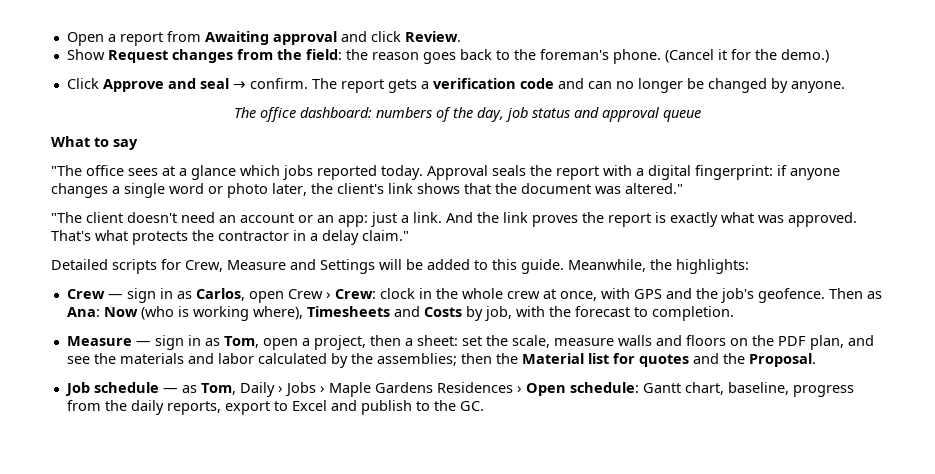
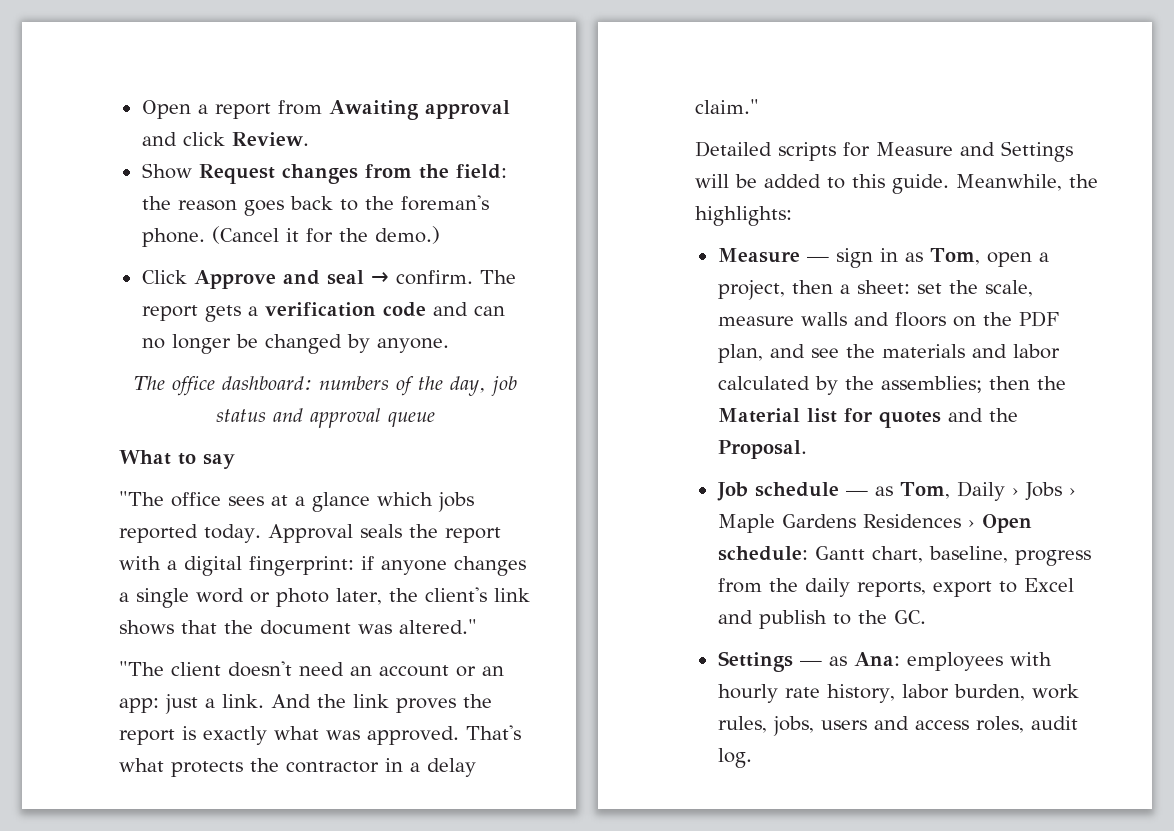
[185,260,223,272] Crew, -> (870, 149) none
[66,288,882,303] [66,306,734,321] // Crew — sign in as Carlos, open Crew › Crew: clock in the whole crew at once, with GPS and the job's geofence. Then as Ana: Now (who is working where), Timesheets and Costs by job, with the forecast to completion. -> (792, 216) none
(484, 406) none -> [717,651,1052,672] [717,684,1079,703] [717,716,1078,736] [717,748,752,768] // Settings — as Ana: employees with hourly rate history, labor burden, work rules, jobs, users and access roles, audit log.

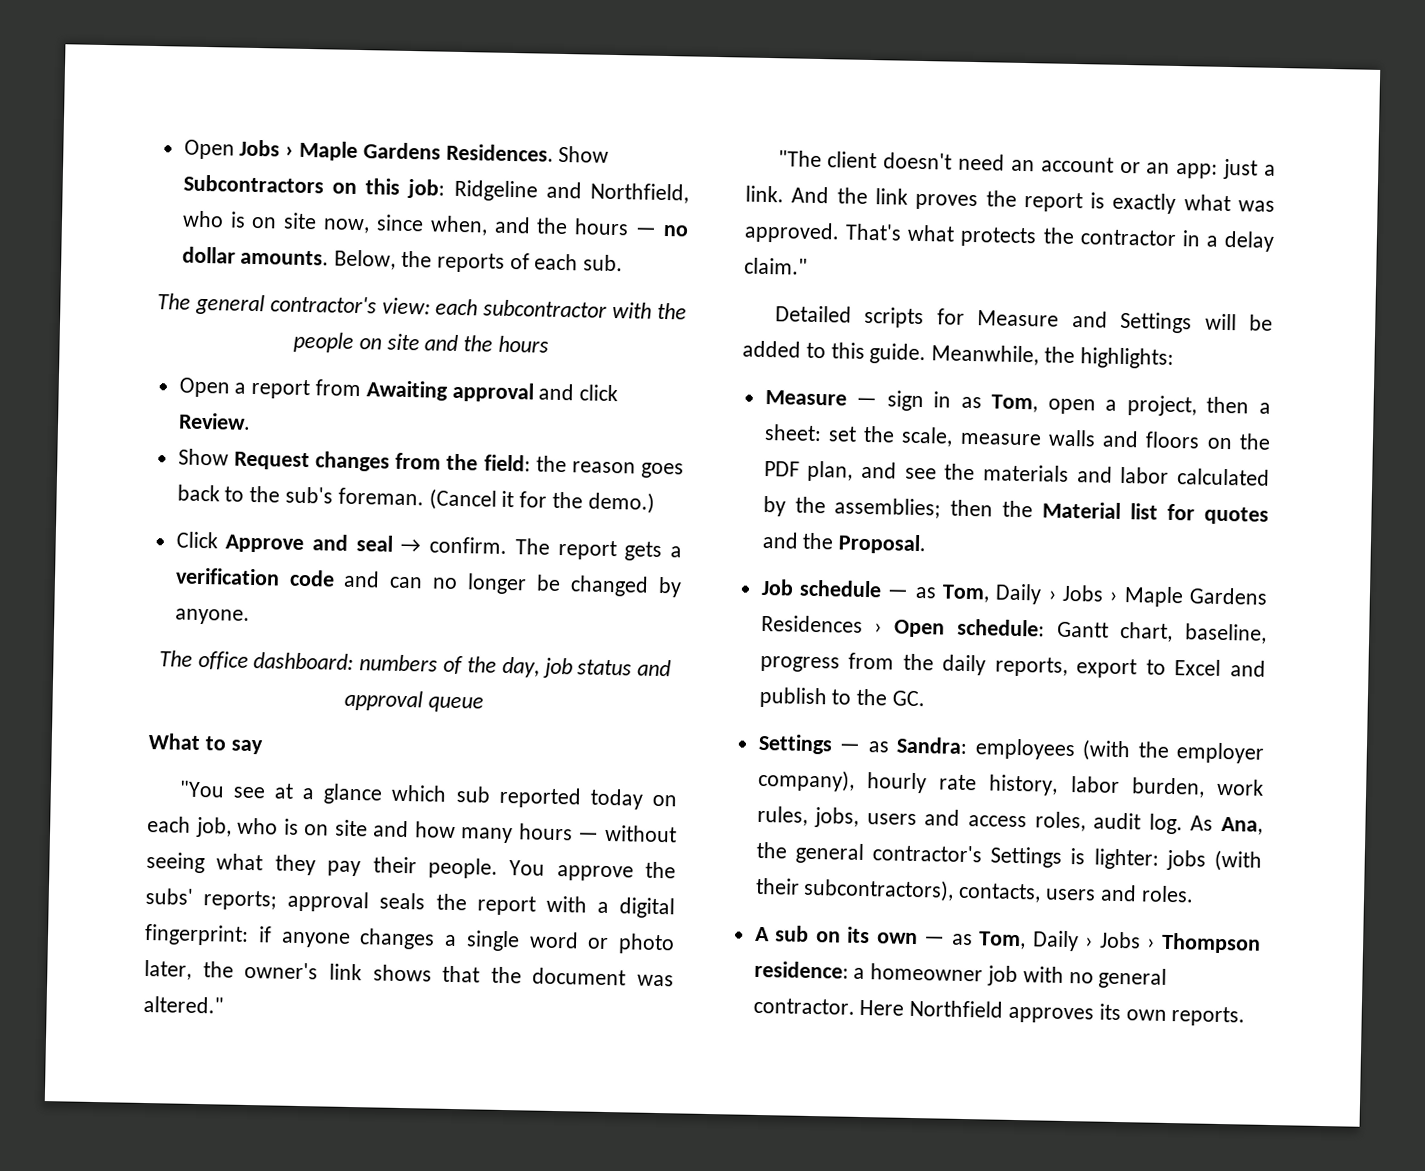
[141,100,191,119] Open -> [183,139,610,163] [182,174,689,204] [181,210,690,237] [181,246,624,273] [157,293,687,320] [292,331,550,353] [178,377,230,398] Open Jobs › Maple Gardens Residences. Show Subcontractors on this job: Ridgeline and Northfield, who is on site now, since when, and the hours — no dollar amounts. Below, the reports of each sub. // The general contractor's view: each subcontractor with the people on site and the hours // Open
[400,195,489,211] [141,228,205,247] foreman's phone. -> [285,486,424,506] sub's foreman.
[119,491,264,507] "The office sees -> [178,780,265,799] "You see
[438,492,474,512] [119,524,353,543] jobs reported today. Approval -> [455,786,677,810] [147,815,677,844] [146,851,676,882] [145,887,370,913] sub reported today on each job, who is on site and how many hours — without seeing what they pay their people. You approve the subs' reports; approval
[424,587,487,602] client's -> [244,961,319,980] owner's
[853,652,1052,671] Ana: employees with -> [896,736,1265,764] [757,768,855,792] Sandra: employees (with the employer company),
(752, 758) none -> [1190,815,1263,835] [755,841,1262,872] [754,877,1194,903] [754,925,1261,954] [753,960,1168,989] [752,997,1246,1027] As Ana, the general contractor's Settings is lighter: jobs (with their subcontractors), contacts, users and roles. // A sub on its own — as Tom, Daily › Jobs › Thompson residence: a homeowner job with no general contractor. Here Northfield approves its own reports.

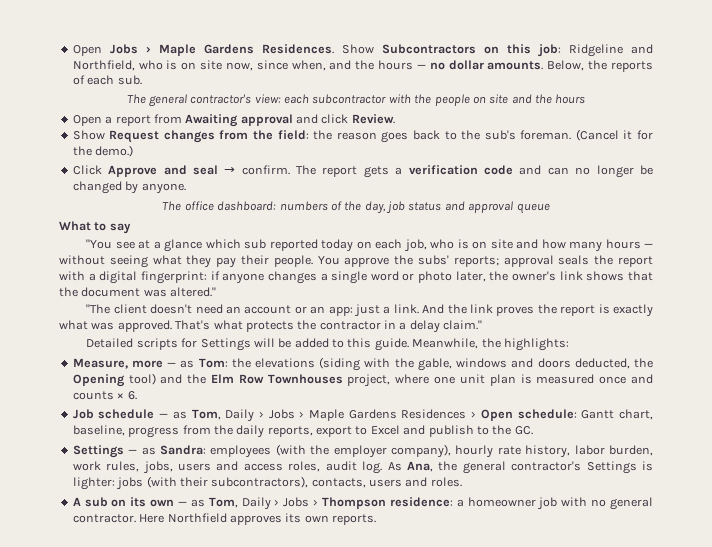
[977,310,1108,328] Measure and -> (198, 343) none
[764,389,1271,417] [763,423,1271,450] [763,460,1270,486] [762,495,1269,525] [761,531,928,555] Measure — sign in as Tom, open a project, then a sheet: set the scale, measure walls and floors on the PDF plan, and see the materials and labor calculated by the assemblies; then the Material list for quotes and the Proposal. -> [72,357,653,371] [72,373,653,387] [72,391,137,400] Measure, more — as Tom: the elevations (siding with the gable, windows and doors deducted, the Opening tool) and the Elm Row Townhouses project, where one unit plan is measured once and counts × 6.

